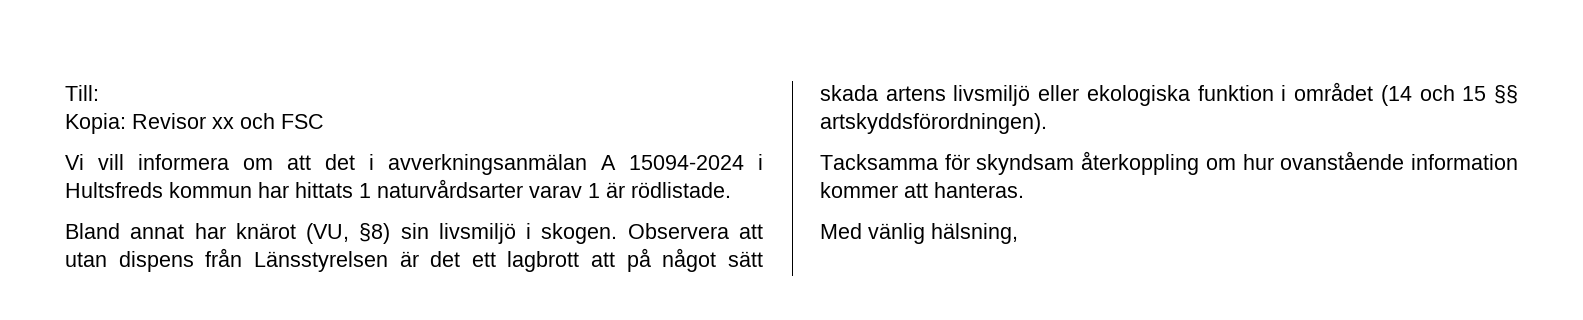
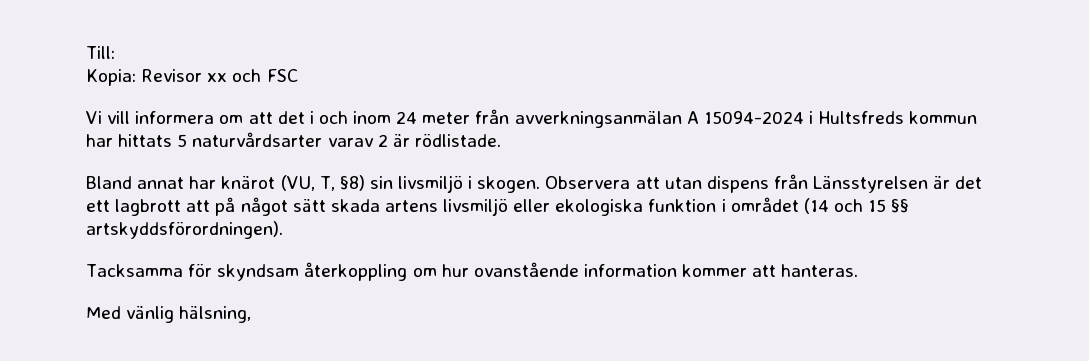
(374, 162) none -> [318,109,510,124] och inom 24 meter från
[359,183,371,198] 1 -> [177,134,188,147] 5
[588,183,600,198] 1 -> [377,134,388,147] 2
(350, 233) none -> [319,176,335,191] T,

